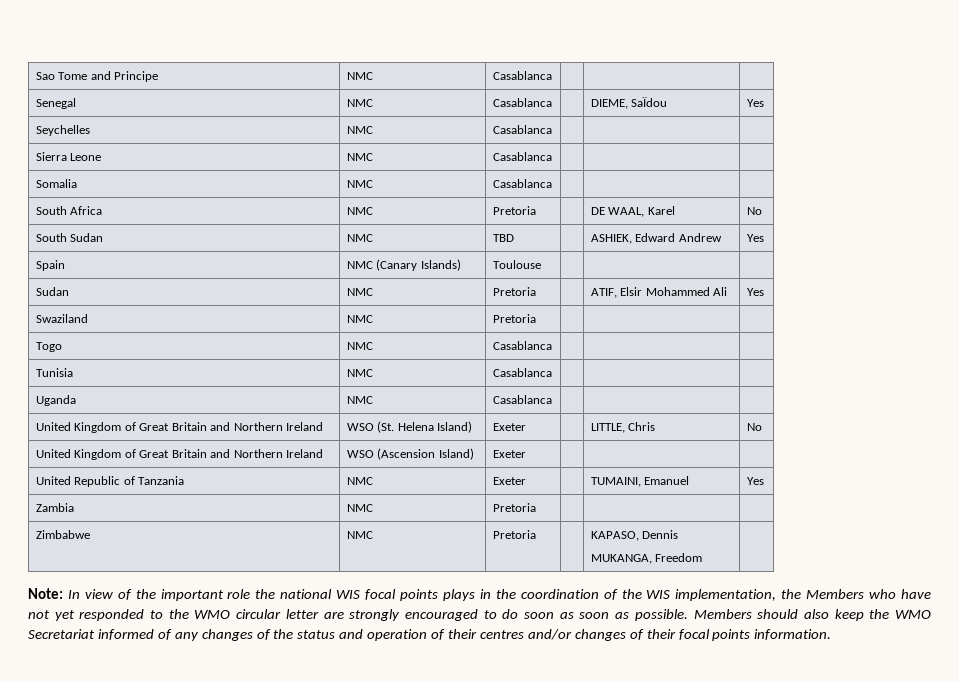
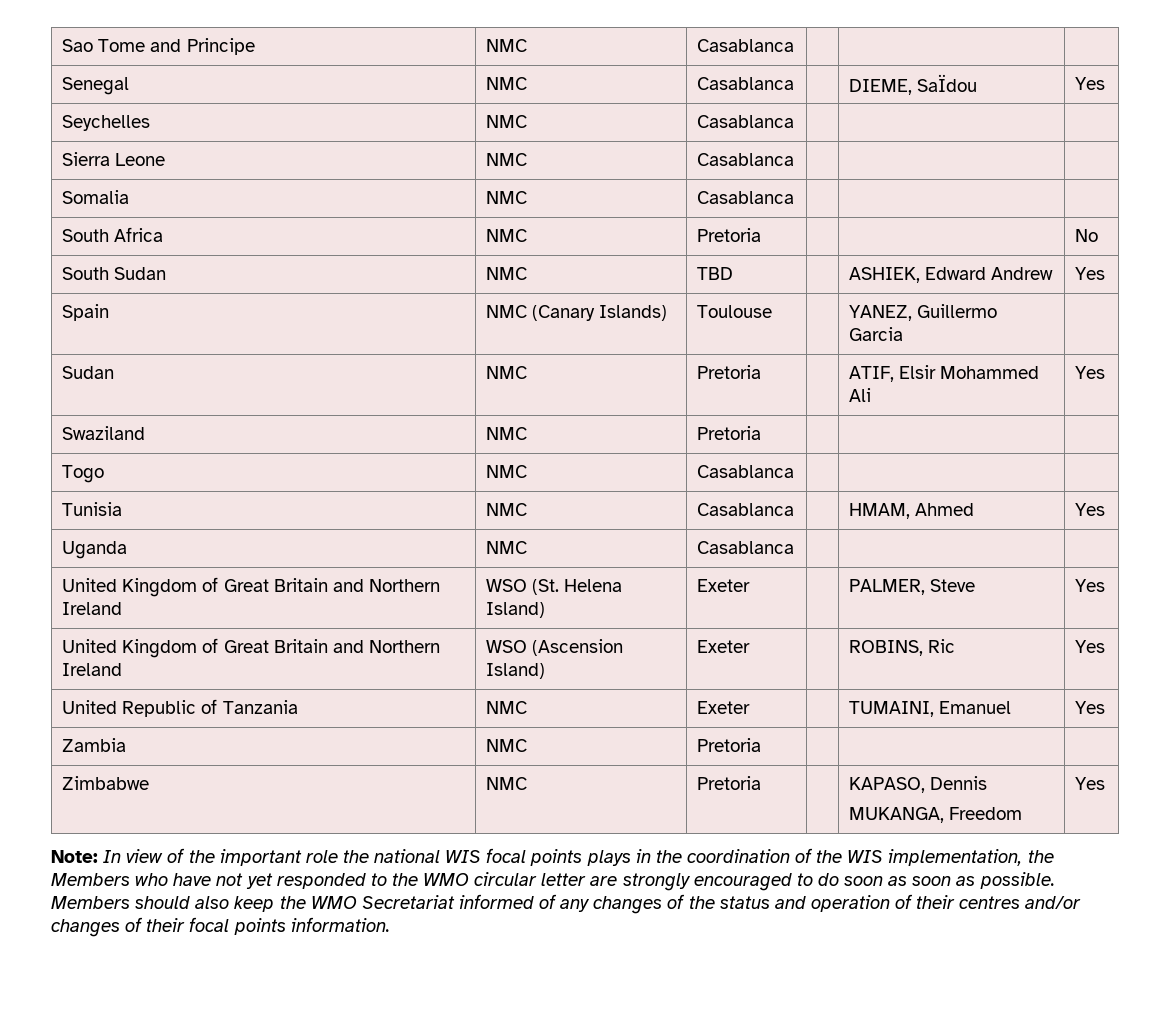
[590,206,675,217] DE WAAL, Karel -> (762, 235) none
(541, 264) none -> [849,304,998,321] [849,327,904,341] YANEZ, Guillermo Garcia
(552, 372) | -> [849,503,975,519] [1075,503,1106,516] HMAM, Ahmed | Yes
[590,422,656,433] [746,423,762,431] LITTLE, Chris | No -> [849,579,976,595] [1075,579,1106,592] PALMER, Steve | Yes
(526, 454) | -> [849,639,956,656] [1075,640,1106,653] ROBINS, Ric | Yes
(703, 557) none -> [1075,777,1106,790] Yes

